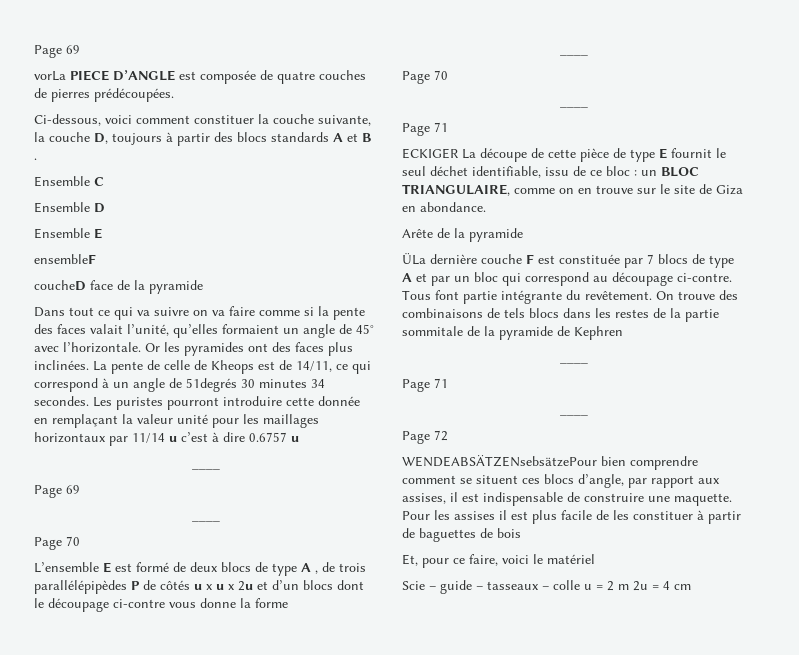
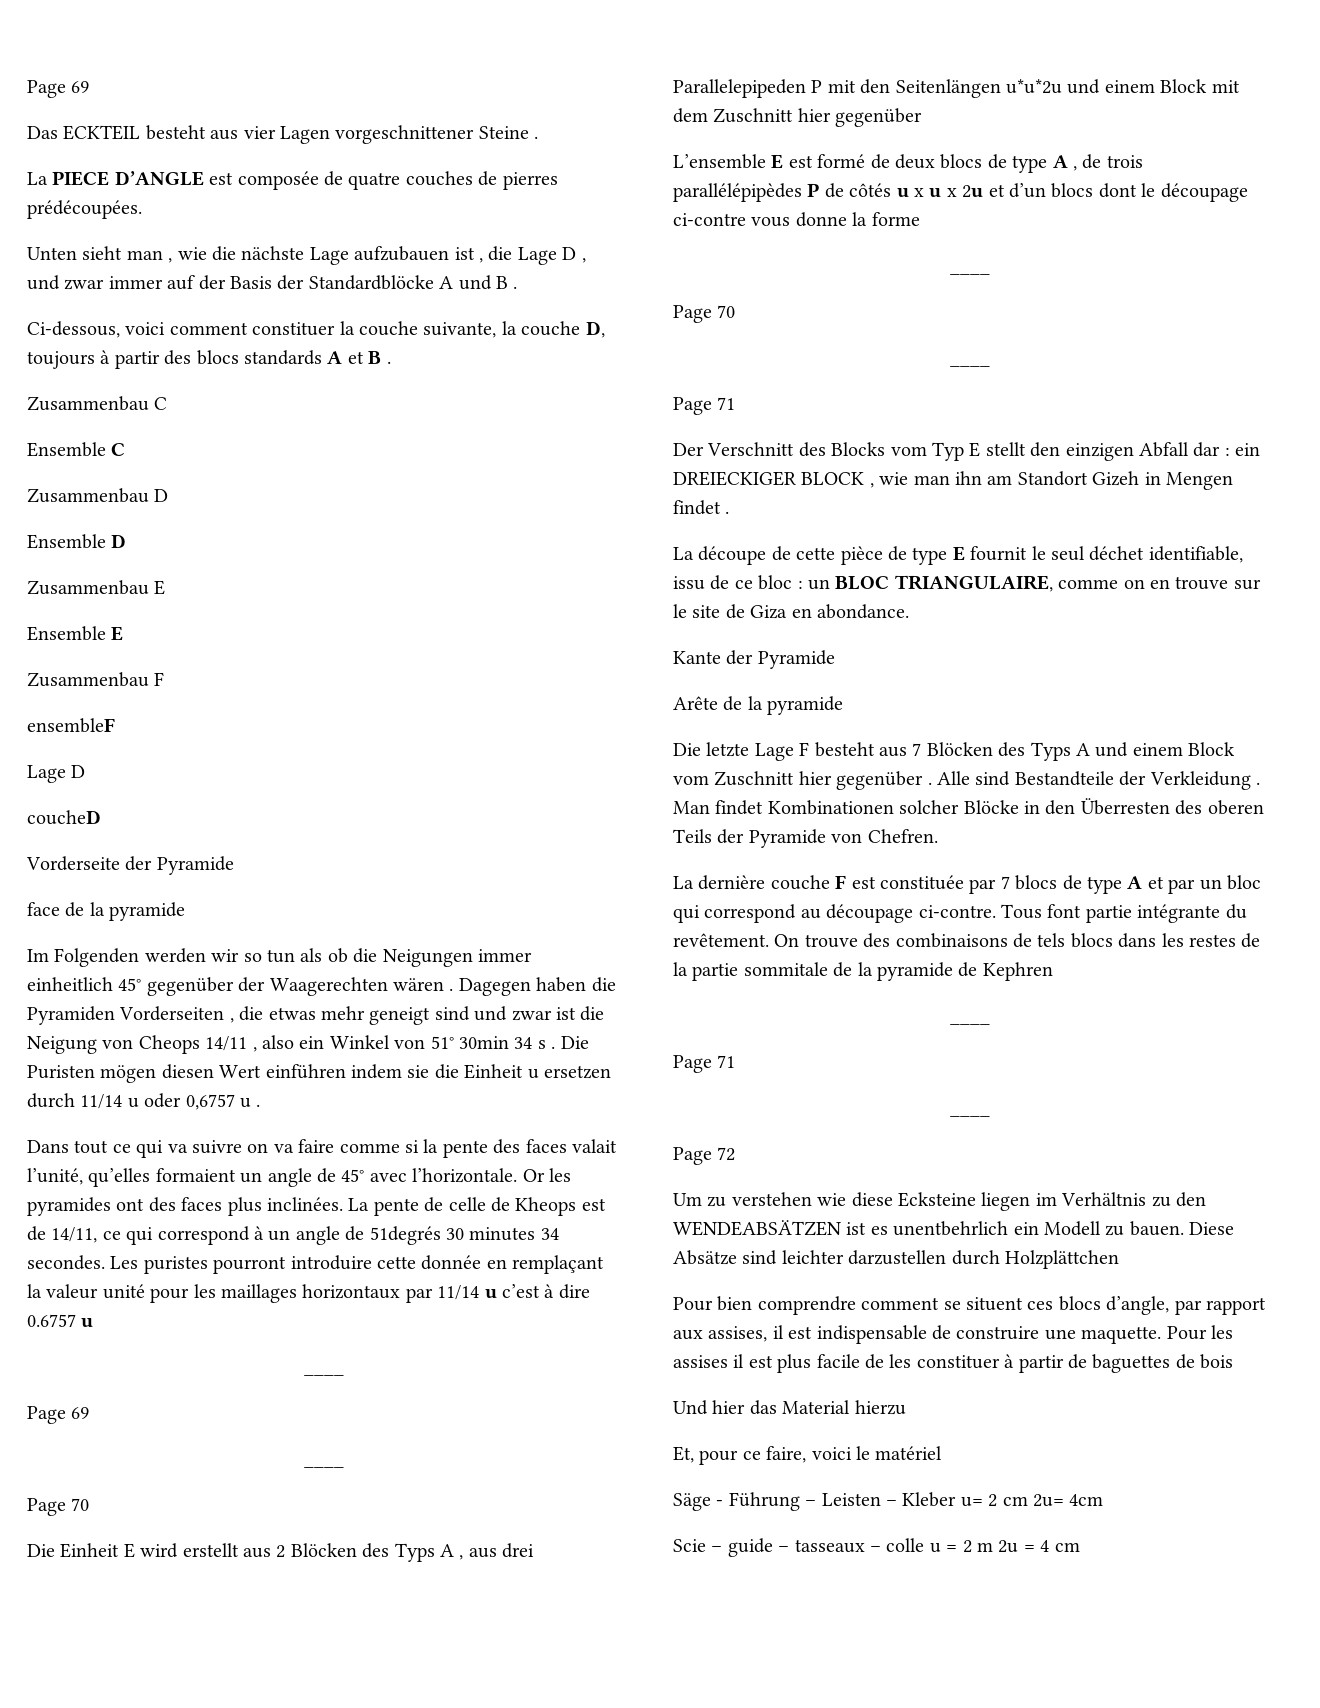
[34,45,80,58] [34,71,66,81] Page 69 // vorLa -> [27,80,90,98] [27,125,539,144] [27,172,48,185] Page 69 // Das ECKTEIL besteht aus vier Lagen vorgeschnittener Steine . // La
(174, 95) none -> [27,246,586,265] [27,275,518,290] // Unten sieht man , wie die nächste Lage aufzubauen ist , die Lage D , und zwar immer auf der Basis der Standardblöcke A und B .
(37, 159) none -> [27,396,168,411] // Zusammenbau C
(104, 181) none -> [27,488,169,503] // Zusammenbau D
(105, 208) none -> [27,580,166,595] // Zusammenbau E
(102, 233) none -> [27,672,165,687] // Zusammenbau F
(96, 259) none -> [27,765,86,783] // Lage D
(86, 285) none -> [26,856,234,875] // Vorderseite der Pyramide //
(203, 287) none -> [27,948,532,967] [27,977,616,996] [27,1006,605,1025] [27,1035,589,1054] [27,1064,611,1083] [27,1093,261,1110] // Im Folgenden werden wir so tun als ob die Neigungen immer einheitlich 45° gegenüber der Waagerechten wären . Dagegen haben die Pyramiden Vorderseiten , die etwas mehr geneigt sind und zwar ist die Neigung von Cheops 14/11 , also ein Winkel von 51° 30min 34 s . Die Puristen mögen diesen Wert einführen indem sie die Einheit u ersetzen durch 11/14 u oder 0,6757 u .
(80, 541) none -> [27,1543,535,1562] [673,79,1240,98] [673,108,923,127] // Die Einheit E wird erstellt aus 2 Blöcken des Typs A , aus drei Parallelepipeden P mit den Seitenlängen u*u*2u und einem Block mit dem Zuschnitt hier gegenüber
[402,148,459,159] ECKIGER -> [673,442,1261,461] [673,471,1233,490] [673,500,730,515] Der Verschnitt des Blocks vom Typ E stellt den einzigen Abfall dar : ein DREIECKIGER BLOCK , wie man ihn am Standort Gizeh in Mengen findet . //
(486, 207) none -> [673,650,835,669] // Kante der Pyramide
[402,253,426,265] ÜLa -> [673,742,1236,761] [673,771,1260,790] [673,798,1264,815] [673,829,938,848] [673,876,694,889] Die letzte Lage F besteht aus 7 Blöcken des Typs A und einem Block vom Zuschnitt hier gegenüber . Alle sind Bestandteile der Verkleidung . Man findet Kombinationen solcher Blöcke in den Überresten des oberen Teils der Pyramide von Chefren. // La
[402,455,597,467] WENDEABSÄTZENsebsätzePour -> [673,1192,1206,1211] [673,1220,1235,1236] [673,1250,1119,1269] [673,1297,713,1311] Um zu verstehen wie diese Ecksteine liegen im Verhältnis zu den WENDEABSÄTZEN ist es unentbehrlich ein Modell zu bauen. Diese Absätze sind leichter darzustellen durch Holzplättchen // Pour
(521, 533) none -> [673,1400,906,1415] // Und hier das Material hierzu
(595, 559) none -> [673,1492,1104,1511] // Säge - Führung – Leisten – Kleber u= 2 cm 2u= 4cm

